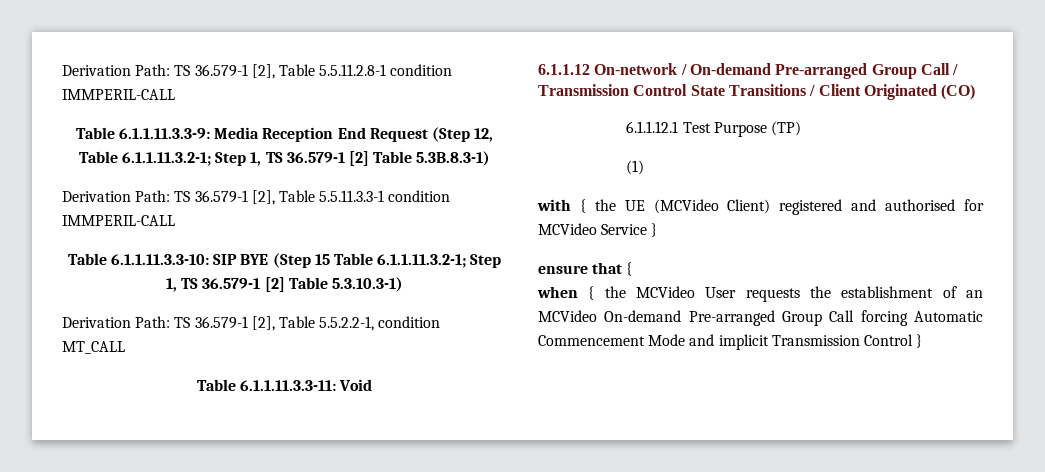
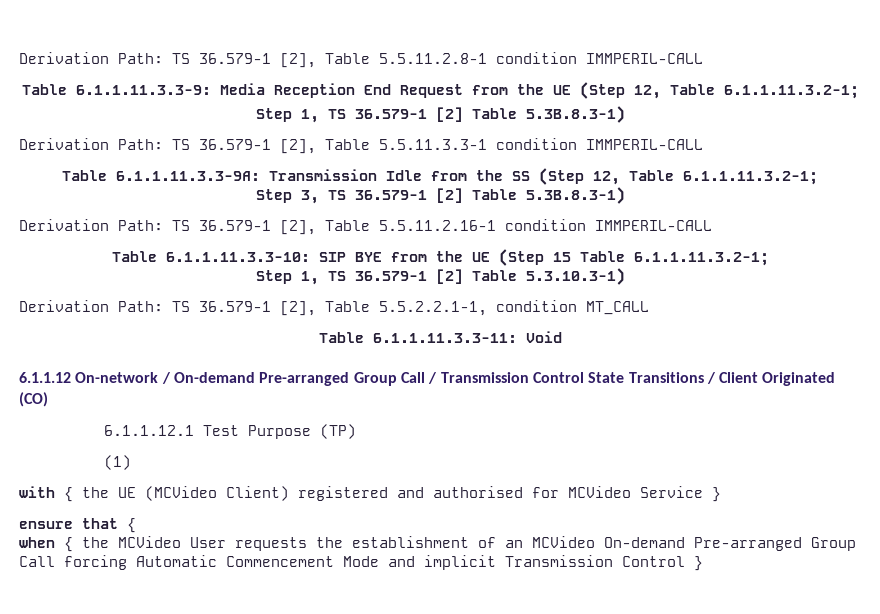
[431,127,494,142] [78,151,211,166] (Step 12, Table 6.1.1.11.3.2-1; -> [471,82,859,99] from the UE (Step 12, Table 6.1.1.11.3.2-1; //
(175, 220) none -> [62,168,818,185] [255,187,625,204] [19,219,712,235] // Table 6.1.1.11.3.3-9A: Transmission Idle from the SS (Step 12, Table 6.1.1.11.3.2-1; // Step 3, TS 36.579-1 [2] Table 5.3B.8.3-1) // Derivation Path: TS 36.579-1 [2], Table 5.5.11.2.16-1 condition IMMPERIL-CALL
(269, 259) none -> [390,251,490,262] from the UE
(467, 261) none -> (769, 259) //
[319,316,375,331] 5.5.2.2-1, -> [379,301,487,316] 5.5.2.2.1-1,

